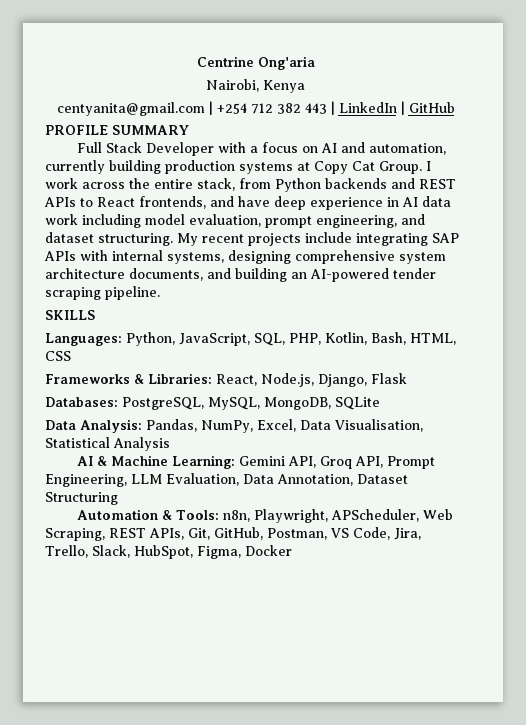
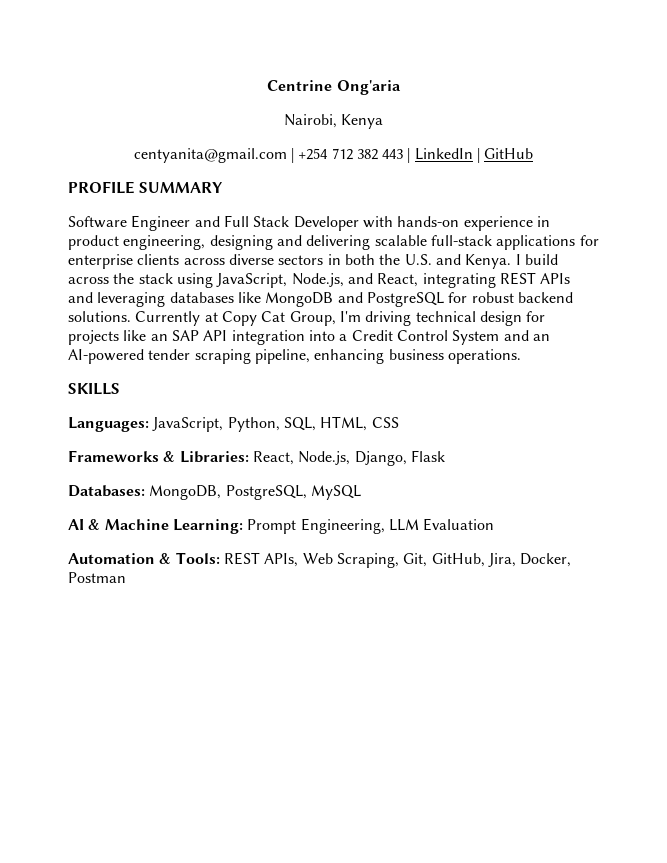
(189, 130) none -> [68,215,220,231] Software Engineer and
[249,142,446,155] [45,160,431,174] [45,178,456,192] [44,196,451,210] [45,214,425,228] [45,232,459,246] [44,250,446,264] [45,268,436,282] [45,286,160,300] [45,310,95,320] [45,332,406,346] a focus on AI and automation, currently building production systems at Copy Cat Group. I work across the entire stack, from Python backends and REST APIs to React frontends, and have deep experience in AI data work including model evaluation, prompt engineering, and dataset structuring. My recent projects include integrating SAP APIs with internal systems, designing comprehensive system architecture documents, and building an AI-powered tender scraping pipeline. // SKILLS // Languages: Python, JavaScript, SQL, PHP, Kotlin, Bash, -> [397,216,550,231] [68,235,599,250] [68,254,558,269] [68,272,571,288] [68,292,573,307] [68,311,546,326] [68,330,550,345] [68,349,521,364] [68,383,120,395] [68,417,316,432] hands-on experience in product engineering, designing and delivering scalable full-stack applications for enterprise clients across diverse sectors in both the U.S. and Kenya. I build across the stack using JavaScript, Node.js, and React, integrating REST APIs and leveraging databases like MongoDB and PostgreSQL for robust backend solutions. Currently at Copy Cat Group, I'm driving technical design for projects like an SAP API integration into a Credit Control System and an AI-powered tender scraping pipeline, enhancing business operations. // SKILLS // Languages: JavaScript, Python, SQL,
[122,397,380,410] [45,419,423,433] [45,437,170,451] [76,455,435,469] [45,473,408,487] [45,492,118,505] [76,509,453,523] [45,527,421,541] [45,545,292,559] PostgreSQL, MySQL, MongoDB, SQLite // Data Analysis: Pandas, NumPy, Excel, Data Visualisation, Statistical Analysis // AI & Machine Learning: Gemini API, Groq API, Prompt Engineering, LLM Evaluation, Data Annotation, Dataset Structuring // Automation & Tools: n8n, Playwright, APScheduler, Web Scraping, REST APIs, Git, GitHub, Postman, VS Code, Jira, Trello, Slack, HubSpot, Figma, Docker -> [149,485,361,500] [68,518,495,534] [68,552,572,568] [68,572,126,583] MongoDB, PostgreSQL, MySQL // AI & Machine Learning: Prompt Engineering, LLM Evaluation // Automation & Tools: REST APIs, Web Scraping, Git, GitHub, Jira, Docker, Postman

